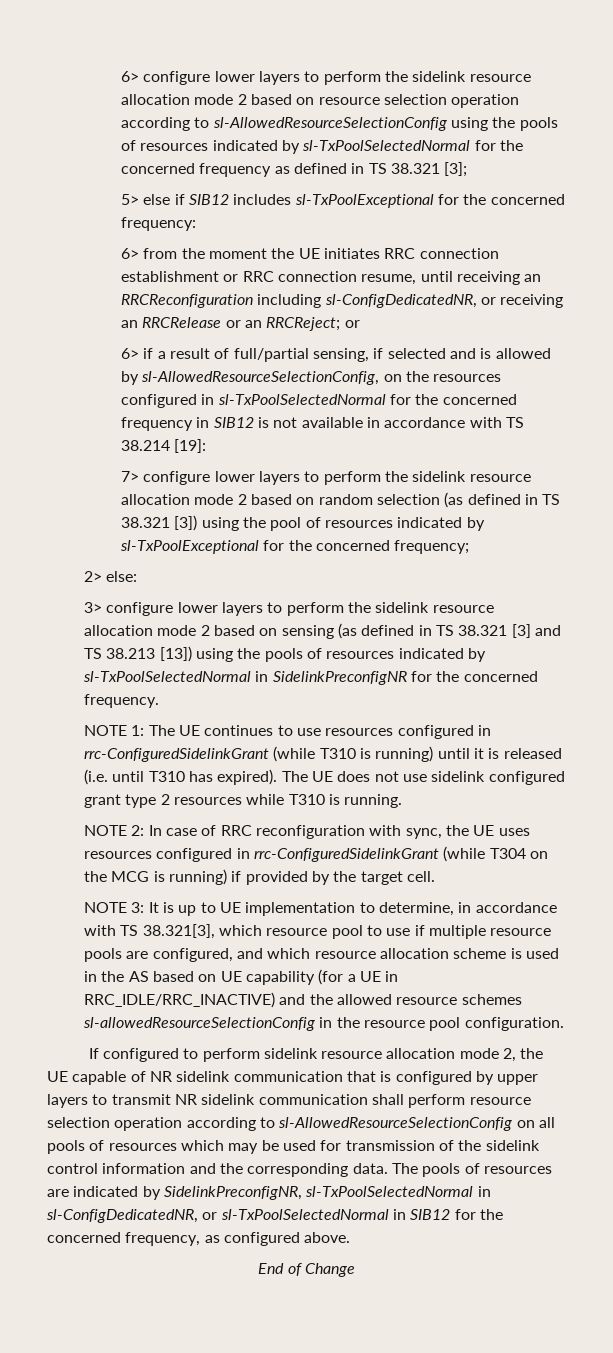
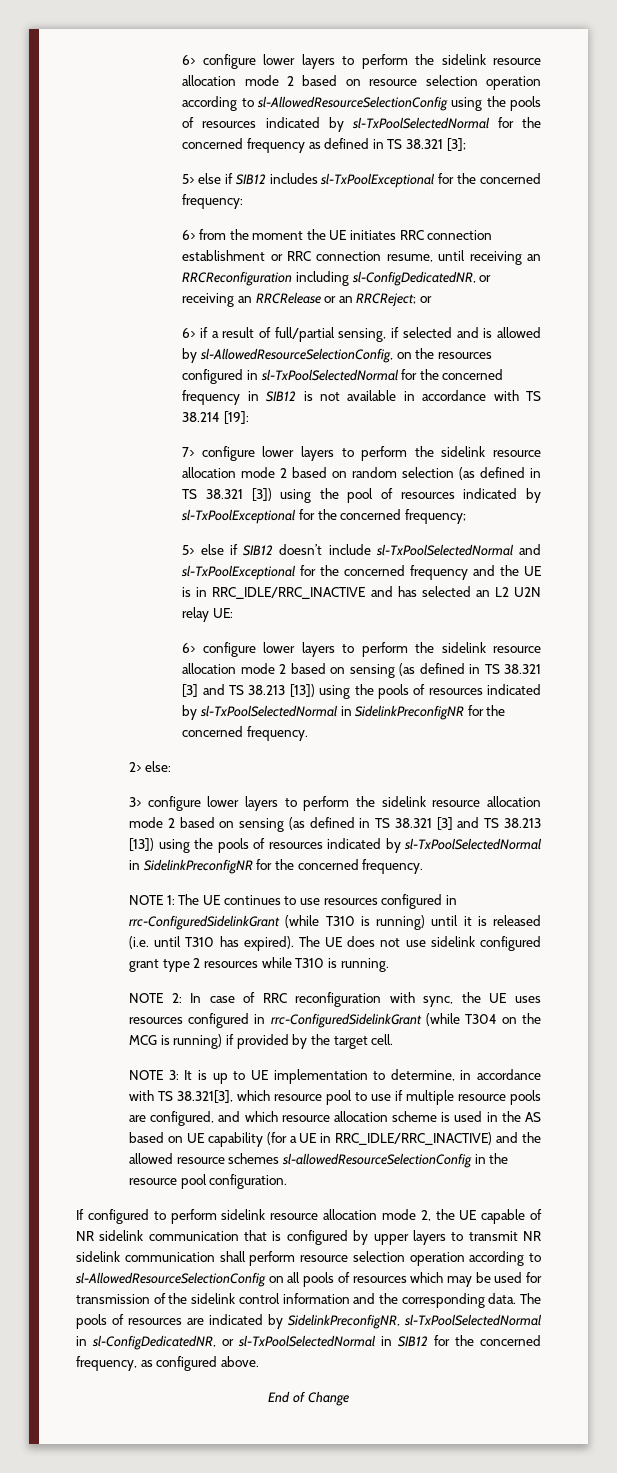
(470, 547) none -> [182,544,541,556] [181,565,541,580] [182,586,542,599] [182,607,233,622] [182,642,542,657] [182,663,541,678] [182,684,541,699] [182,705,506,720] [182,726,308,741] // 5> else if SIB12 doesn’t include sl-TxPoolSelectedNormal and sl-TxPoolExceptional for the concerned frequency and the UE is in RRC_IDLE/RRC_INACTIVE and has selected an L2 U2N relay UE: // 6> configure lower layers to perform the sidelink resource allocation mode 2 based on sensing (as defined in TS 38.321 [3] and TS 38.213 [13]) using the pools of resources indicated by sl-TxPoolSelectedNormal in SidelinkPreconfigNR for the concerned frequency.

